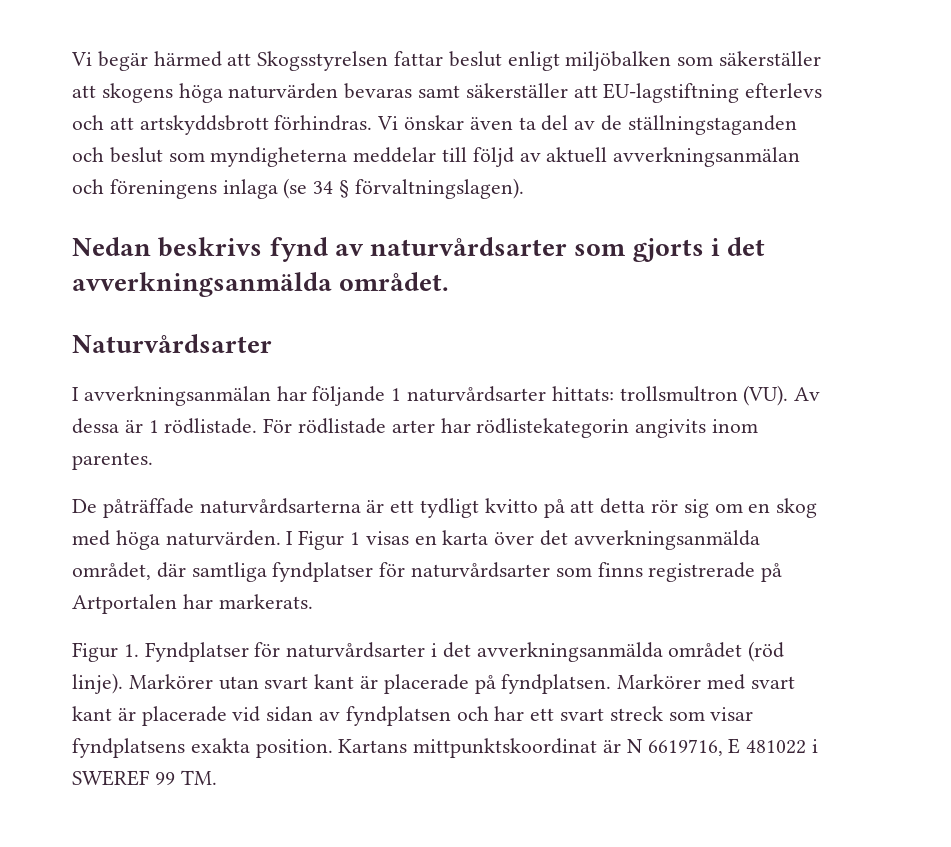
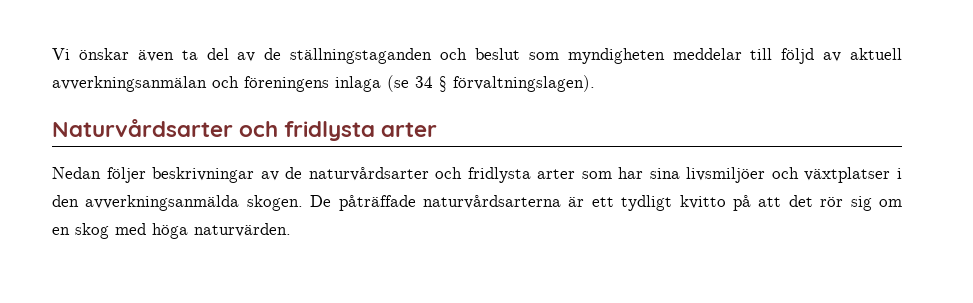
[71,51,822,71] [72,83,823,103] [72,115,399,135] Vi begär härmed att Skogsstyrelsen fattar beslut enligt miljöbalken som säkerställer att skogens höga naturvärden bevaras samt säkerställer att EU-lagstiftning efterlevs och att artskyddsbrott förhindras. Vi -> [52,48,70,60] Vi
[210,147,348,167] myndigheterna -> [567,48,665,64] myndigheten
[72,237,766,262] [72,272,450,297] [72,334,272,353] [72,385,821,406] [72,418,759,438] [72,452,153,470] Nedan beskrivs fynd av naturvårdsarter som gjorts i det avverkningsanmälda området. // Naturvårdsarter // I avverkningsanmälan har följande 1 naturvårdsarter hittats: trollsmultron (VU). Av dessa är 1 rödlistade. För rödlistade arter har rödlistekategorin angivits inom parentes. // -> [52,119,438,141] [52,167,902,183] [52,195,303,211] Naturvårdsarter och fridlysta arter // Nedan följer beskrivningar av de naturvårdsarter och fridlysta arter som har sina livsmiljöer och växtplatser i den avverkningsanmälda skogen.
[600,498,646,514] detta -> [788,195,813,207] det
[286,530,760,550] [72,562,783,582] [72,594,313,614] [72,641,785,662] [72,673,795,694] [72,706,754,726] [72,738,819,758] [72,770,217,786] I Figur 1 visas en karta över det avverkningsanmälda området, där samtliga fyndplatser för naturvårdsarter som finns registrerade på Artportalen har markerats. // Figur 1. Fyndplatser för naturvårdsarter i det avverkningsanmälda området (röd linje). Markörer utan svart kant är placerade på fyndplatsen. Markörer med svart kant är placerade vid sidan av fyndplatsen och har ett svart streck som visar fyndplatsens exakta position. Kartans mittpunktskoordinat är N 6619716, E 481022 i SWEREF 99 TM. -> (291, 230) none

